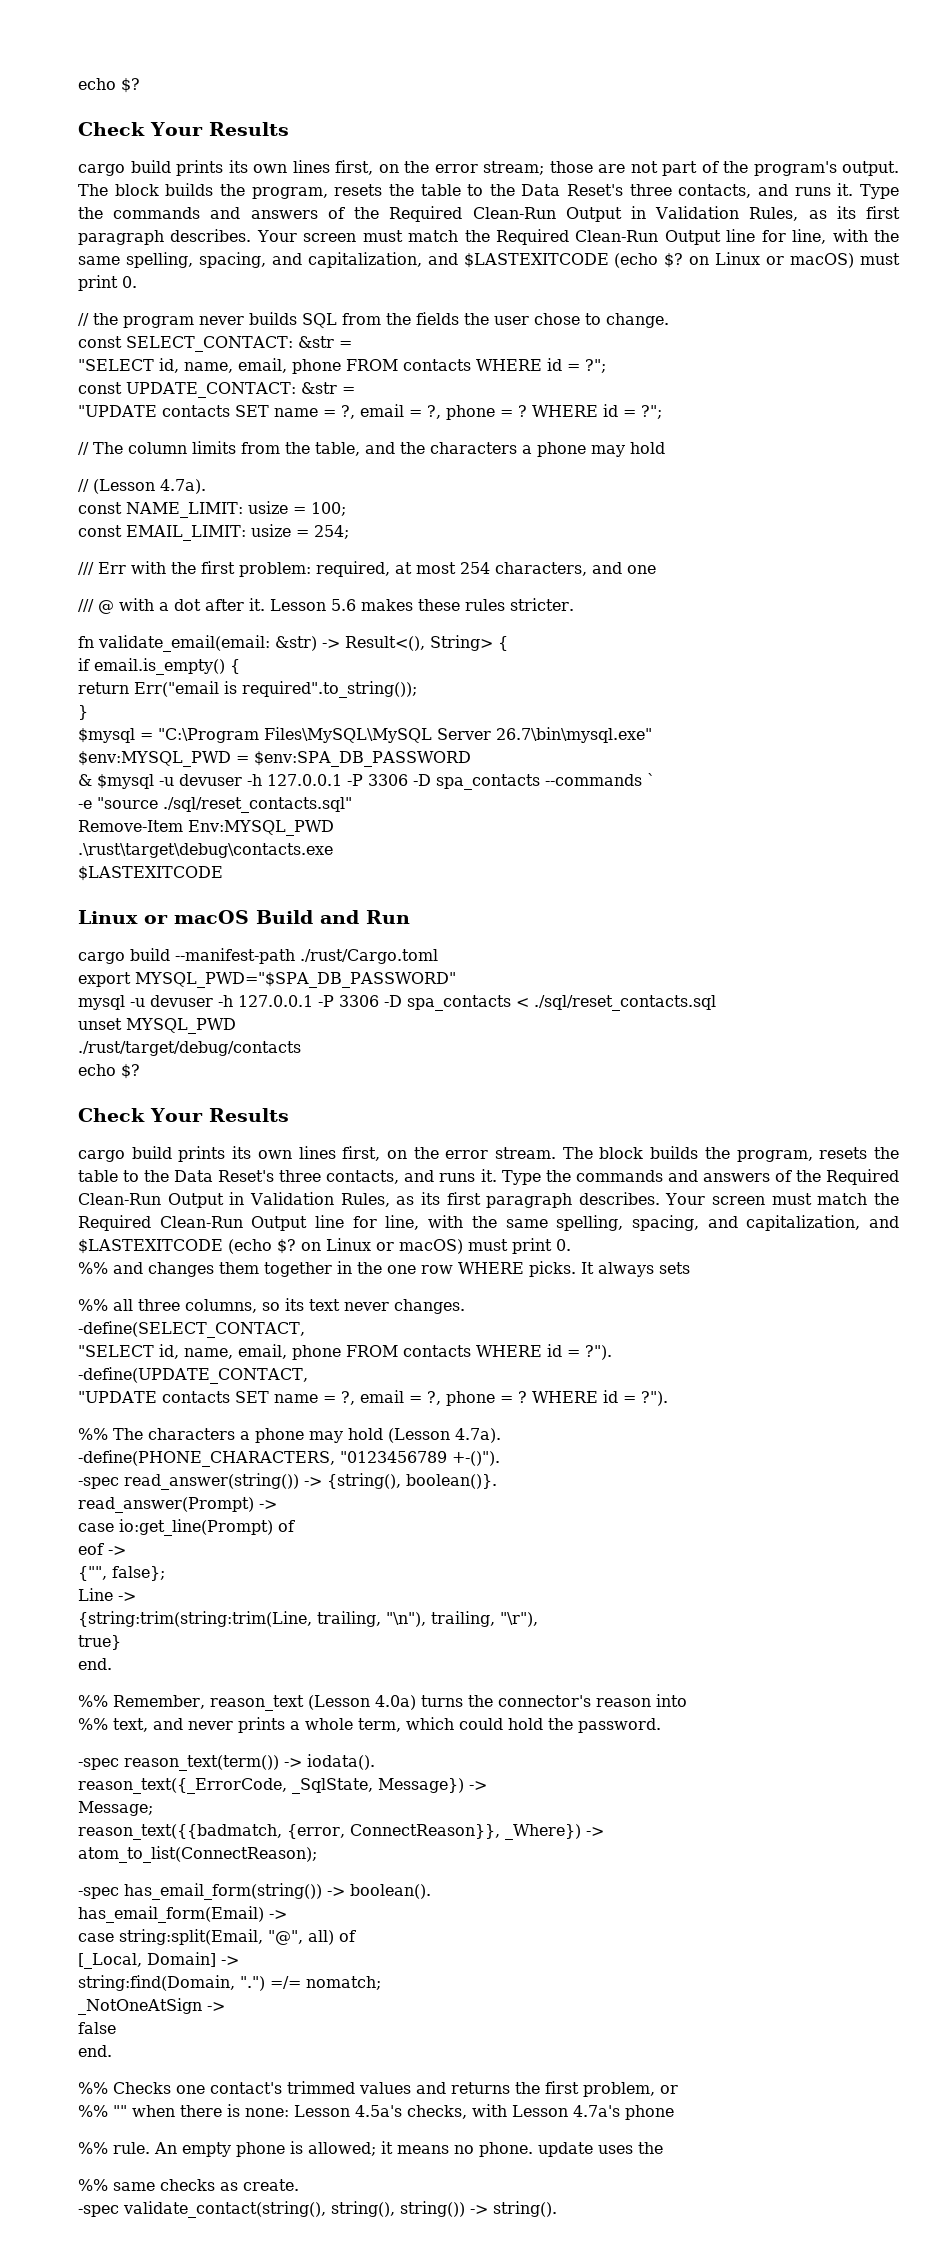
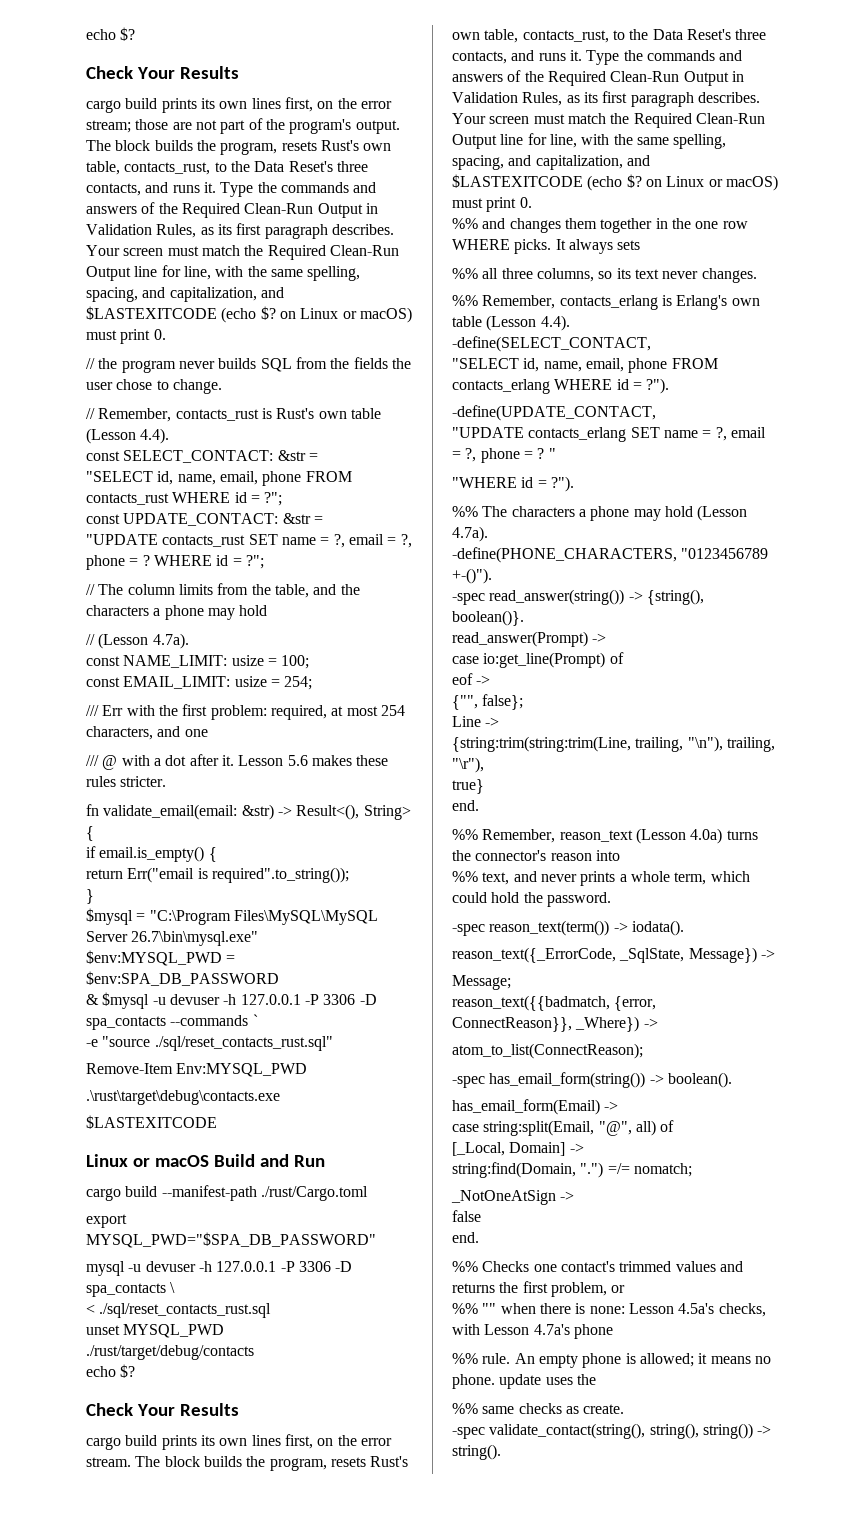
[388,184,461,196] the table -> [320,140,392,151] [86,161,211,175] Rust's own table, contacts_rust,
(669, 320) none -> [86,408,381,422] [86,428,170,444] // // Remember, contacts_rust is Rust's own table (Lesson 4.4).
[403,359,471,371] contacts -> [86,493,169,505] contacts_rust
[161,405,230,417] contacts -> [162,535,246,547] contacts_rust
[163,797,352,813] ./sql/reset_contacts.sql" -> [154,1036,333,1051] ./sql/reset_contacts_rust.sql"
[516,995,716,1011] < ./sql/reset_contacts.sql -> [170,1282,176,1293] [86,1303,272,1318] \ // < ./sql/reset_contacts_rust.sql
[874,1147,900,1159] [78,1170,118,1182] the table -> [370,1456,409,1467] [452,29,609,43] Rust's own table, contacts_rust,
(465, 1306) none -> [452,295,760,310] [452,315,570,331] // %% Remember, contacts_erlang is Erlang's own table (Lesson 4.4).
[403,1345,471,1357] contacts -> [452,379,550,394] contacts_erlang
[161,1391,230,1403] contacts -> [528,427,627,442] contacts_erlang
[531,1391,598,1403] WHERE -> [548,448,556,459] [452,477,517,488] " // "WHERE

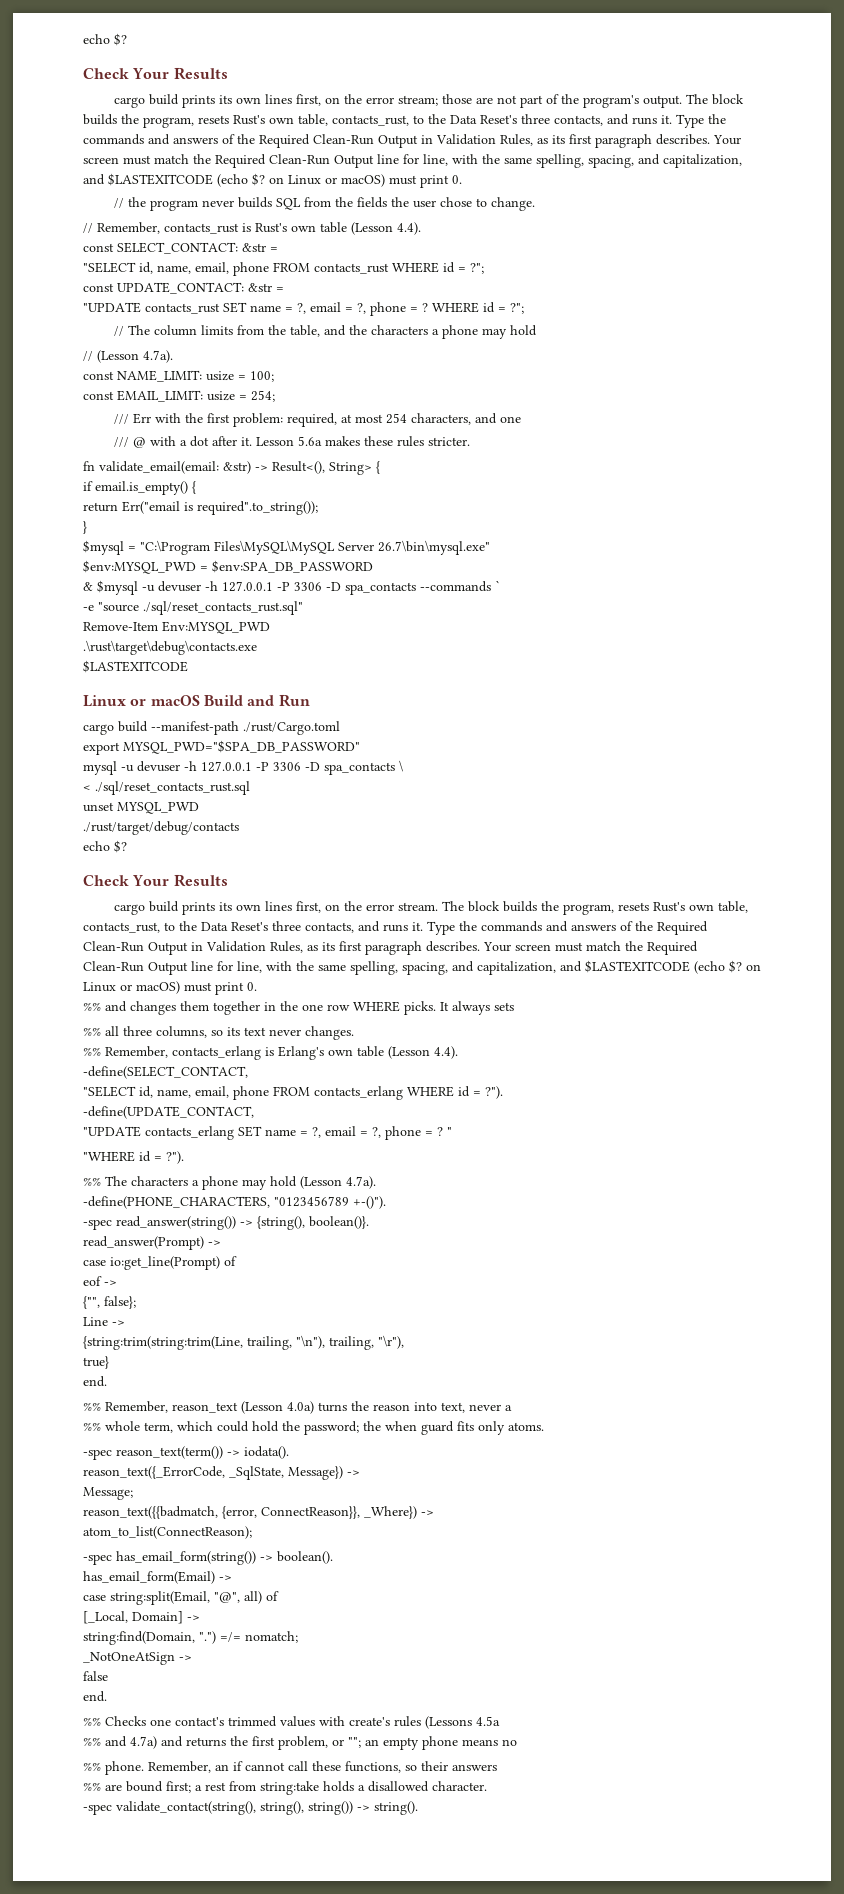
[287,755,308,766] 5.6 -> [297,436,322,446] 5.6a
[475,850,547,861] connector's -> (369, 1406) none
[452,871,627,886] // %% text, and never prints a -> [441,1402,512,1413] [83,1422,101,1431] text, never a // %%
[546,892,611,907] password. -> [304,1421,544,1435] password; the when guard fits only atoms.
(716, 1266) none -> [319,1716,500,1729] [83,1736,157,1749] with create's rules (Lessons 4.5a // %% and 4.7a)
[452,1303,766,1317] [452,1324,613,1339] [452,1353,771,1368] [452,1374,596,1389] [452,1403,625,1414] // %% "" when there is none: Lesson 4.5a's checks, with Lesson 4.7a's phone // %% rule. An empty phone is allowed; it means no phone. update uses the // %% same checks as create. -> [348,1736,517,1750] [83,1761,497,1775] [83,1781,487,1795] ""; an empty phone means no // %% phone. Remember, an if cannot call these functions, so their answers // %% are bound first; a rest from string:take holds a disallowed character.

